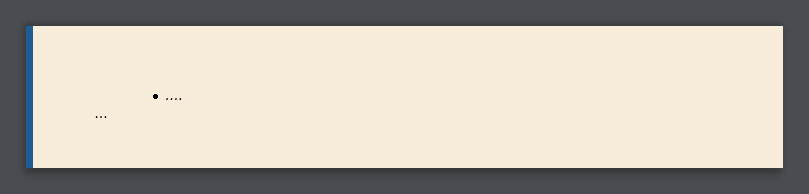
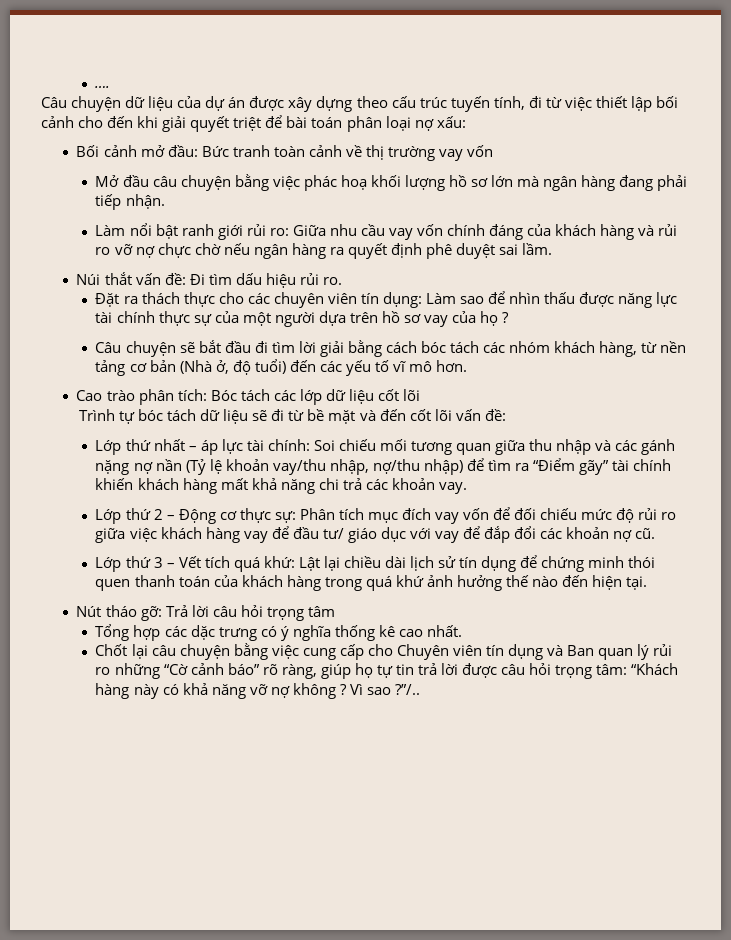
[94,116,108,118] … -> [41,96,678,112] [41,115,466,132] [76,145,494,161] [95,174,688,191] [95,194,165,210] [95,223,678,240] [95,243,553,259] [76,272,342,288] [95,291,678,308] [95,311,510,327] [95,340,687,357] [95,359,468,376] [76,389,421,405] [78,409,506,424] [95,439,676,455] [95,458,672,475] [95,478,467,494] [95,507,677,524] [95,526,656,543] [95,555,656,572] [95,575,648,591] [76,605,335,621] [95,624,462,641] [95,643,673,660] [95,663,679,679] [95,683,421,699] Câu chuyện dữ liệu của dự án được xây dựng theo cấu trúc tuyến tính, đi từ việc thiết lập bối cảnh cho đến khi giải quyết triệt để bài toán phân loại nợ xấu: // Bối cảnh mở đầu: Bức tranh toàn cảnh về thị trường vay vốn // Mở đầu câu chuyện bằng việc phác hoạ khối lượng hồ sơ lớn mà ngân hàng đang phải tiếp nhận. // Làm nổi bật ranh giới rủi ro: Giữa nhu cầu vay vốn chính đáng của khách hàng và rủi ro vỡ nợ chực chờ nếu ngân hàng ra quyết định phê duyệt sai lầm. // Núi thắt vấn đề: Đi tìm dấu hiệu rủi ro. // Đặt ra thách thực cho các chuyên viên tín dụng: Làm sao để nhìn thấu được năng lực tài chính thực sự của một người dựa trên hồ sơ vay của họ ? // Câu chuyện sẽ bắt đầu đi tìm lời giải bằng cách bóc tách các nhóm khách hàng, từ nền tảng cơ bản (Nhà ở, độ tuổi) đến các yếu tố vĩ mô hơn. // Cao trào phân tích: Bóc tách các lớp dữ liệu cốt lõi // Trình tự bóc tách dữ liệu sẽ đi từ bề mặt và đến cốt lõi vấn đề: // Lớp thứ nhất – áp lực tài chính: Soi chiếu mối tương quan giữa thu nhập và các gánh nặng nợ nần (Tỷ lệ khoản vay/thu nhập, nợ/thu nhập) để tìm ra “Điểm gãy” tài chính khiến khách hàng mất khả năng chi trả các khoản vay. // Lớp thứ 2 – Động cơ thực sự: Phân tích mục đích vay vốn để đối chiếu mức độ rủi ro giữa việc khách hàng vay để đầu tư/ giáo dục với vay để đắp đổi các khoản nợ cũ. // Lớp thứ 3 – Vết tích quá khứ: Lật lại chiều dài lịch sử tín dụng để chứng minh thói quen thanh toán của khách hàng trong quá khứ ảnh hưởng thế nào đến hiện tại. // Nút tháo gỡ: Trả lời câu hỏi trọng tâm // Tổng hợp các dặc trưng có ý nghĩa thống kê cao nhất. // Chốt lại câu chuyện bằng việc cung cấp cho Chuyên viên tín dụng và Ban quan lý rủi ro những “Cờ cảnh báo” rõ ràng, giúp họ tự tin trả lời được câu hỏi trọng tâm: “Khách hàng này có khả năng vỡ nợ không ? Vì sao ?”/..

